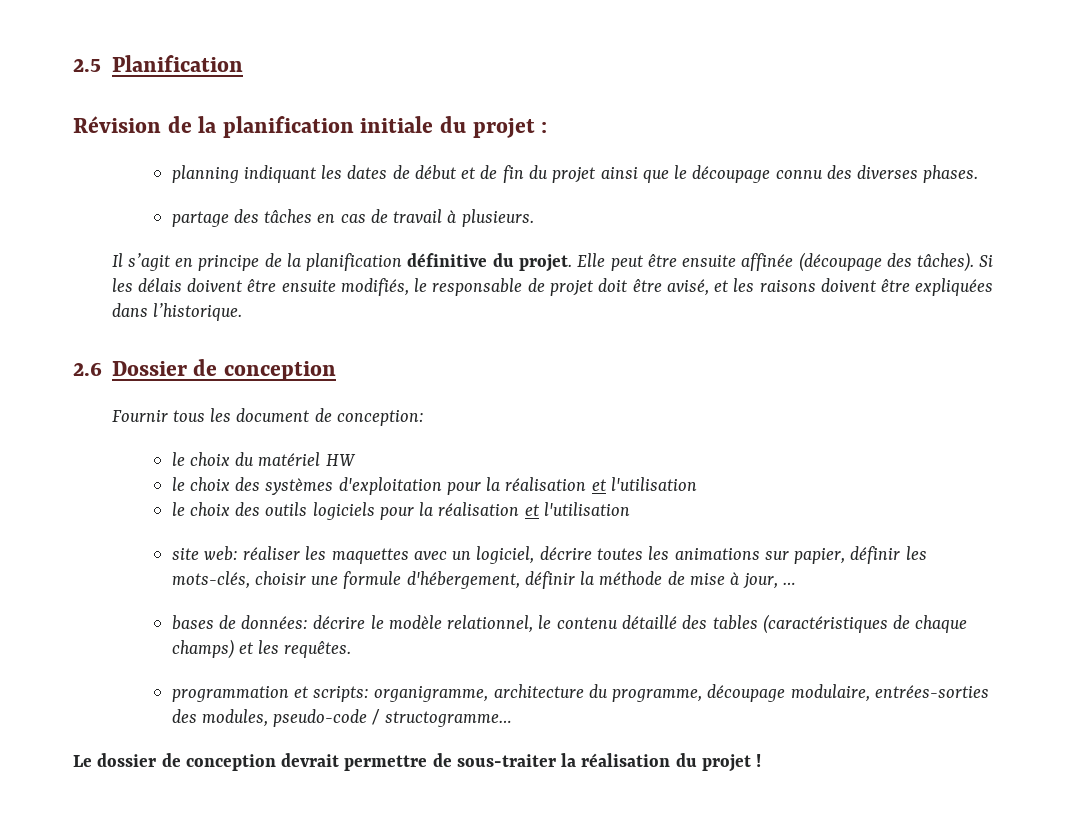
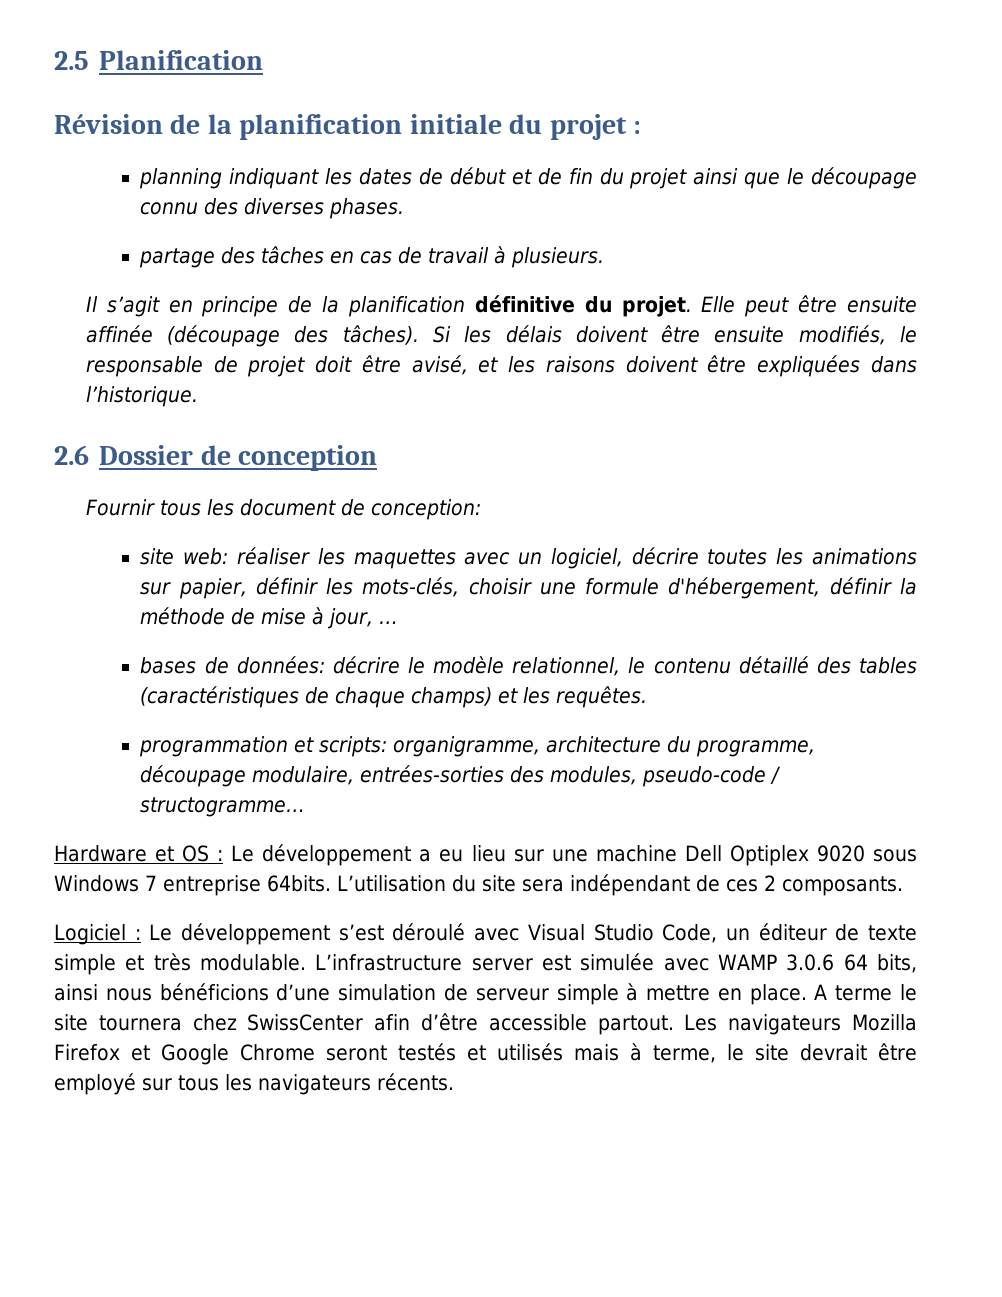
[171,452,356,466] [171,477,698,495] [171,502,631,520] // le choix du matériel HW // le choix des systèmes d'exploitation pour la réalisation et l'utilisation // le choix des outils logiciels pour la réalisation et l'utilisation -> (481, 509) none
[73,753,762,772] Le dossier de conception devrait permettre de sous-traiter la réalisation du projet ! -> [54,844,918,866] [54,874,903,896] [54,923,918,945] [54,953,917,975] [54,983,918,1005] [54,1013,917,1035] [54,1043,917,1065] [54,1073,454,1095] Hardware et OS : Le développement a eu lieu sur une machine Dell Optiplex 9020 sous Windows 7 entreprise 64bits. L’utilisation du site sera indépendant de ces 2 composants. // Logiciel : Le développement s’est déroulé avec Visual Studio Code, un éditeur de texte simple et très modulable. L’infrastructure server est simulée avec WAMP 3.0.6 64 bits, ainsi nous bénéficions d’une simulation de serveur simple à mettre en place. A terme le site tournera chez SwissCenter afin d’être accessible partout. Les navigateurs Mozilla Firefox et Google Chrome seront testés et utilisés mais à terme, le site devrait être employé sur tous les navigateurs récents.

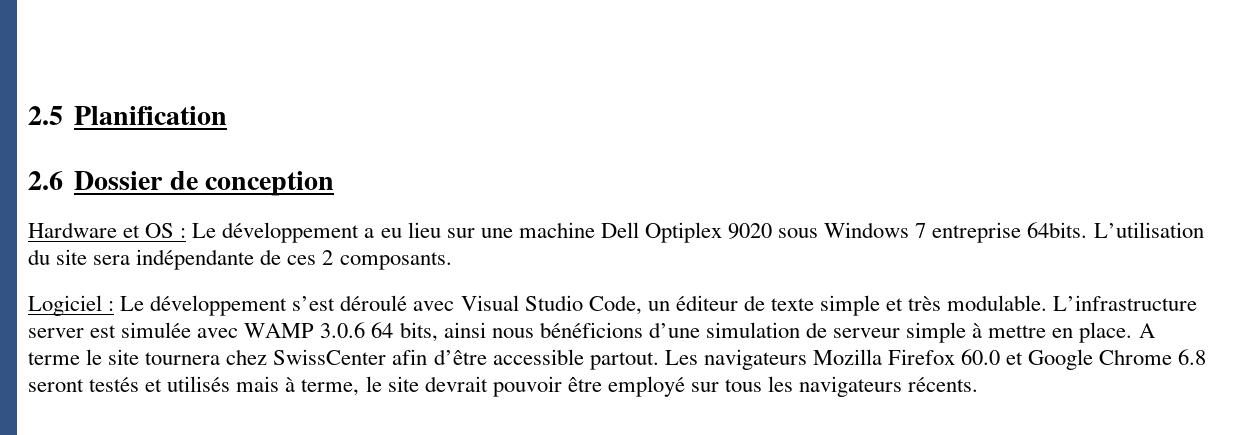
[54,114,641,140] [139,167,917,189] [140,198,405,219] [139,246,605,268] [85,295,918,317] [85,325,917,347] [85,355,917,377] [85,386,198,407] [54,445,378,471] [85,499,481,520] [140,547,917,569] [140,577,917,599] [140,607,399,629] [140,656,917,676] [140,686,648,708] [139,736,816,757] [140,765,782,787] [140,797,306,817] Révision de la planification initiale du projet : // planning indiquant les dates de début et de fin du projet ainsi que le découpage connu des diverses phases. // partage des tâches en cas de travail à plusieurs. // Il s’agit en principe de la planification définitive du projet. Elle peut être ensuite affinée (découpage des tâches). Si les délais doivent être ensuite modifiés, le responsable de projet doit être avisé, et les raisons doivent être expliquées dans l’historique. // 2.6 Dossier de conception // Fournir tous les document de conception: // site web: réaliser les maquettes avec un logiciel, décrire toutes les animations sur papier, définir les mots-clés, choisir une formule d'hébergement, définir la méthode de mise à jour, … // bases de données: décrire le modèle relationnel, le contenu détaillé des tables (caractéristiques de chaque champs) et les requêtes. // programmation et scripts: organigramme, architecture du programme, découpage modulaire, entrées-sorties des modules, pseudo-code / structogramme… -> [28,171,335,196] 2.6 Dossier de conception
[570,874,690,896] indépendant -> [136,249,255,270] indépendante
(120, 1052) none -> [961,349,1001,365] 60.0
(315, 1052) none -> [1178,349,1207,365] 6.8
(867, 1052) none -> [492,376,562,397] pouvoir

